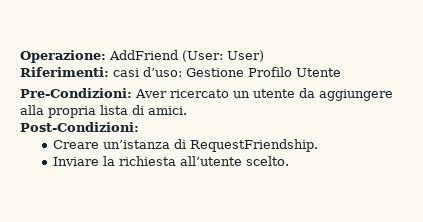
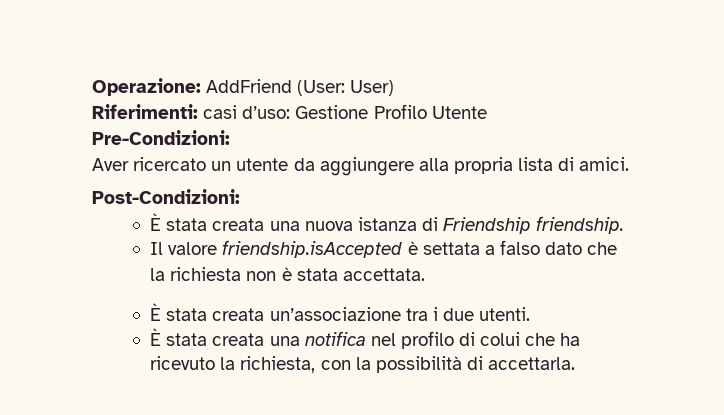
(132, 93) none -> (230, 137) //
[53,139,319,152] [53,156,290,166] Creare un’istanza di RequestFriendship. // Inviare la richiesta all’utente scelto. -> [150,213,625,234] [150,240,618,258] [150,267,425,281] [150,303,531,321] [150,328,581,349] [150,356,576,373] È stata creata una nuova istanza di Friendship friendship. // Il valore friendship.isAccepted è settata a falso dato che la richiesta non è stata accettata. // È stata creata un’associazione tra i due utenti. // È stata creata una notifica nel profilo di colui che ha ricevuto la richiesta, con la possibilità di accettarla.

